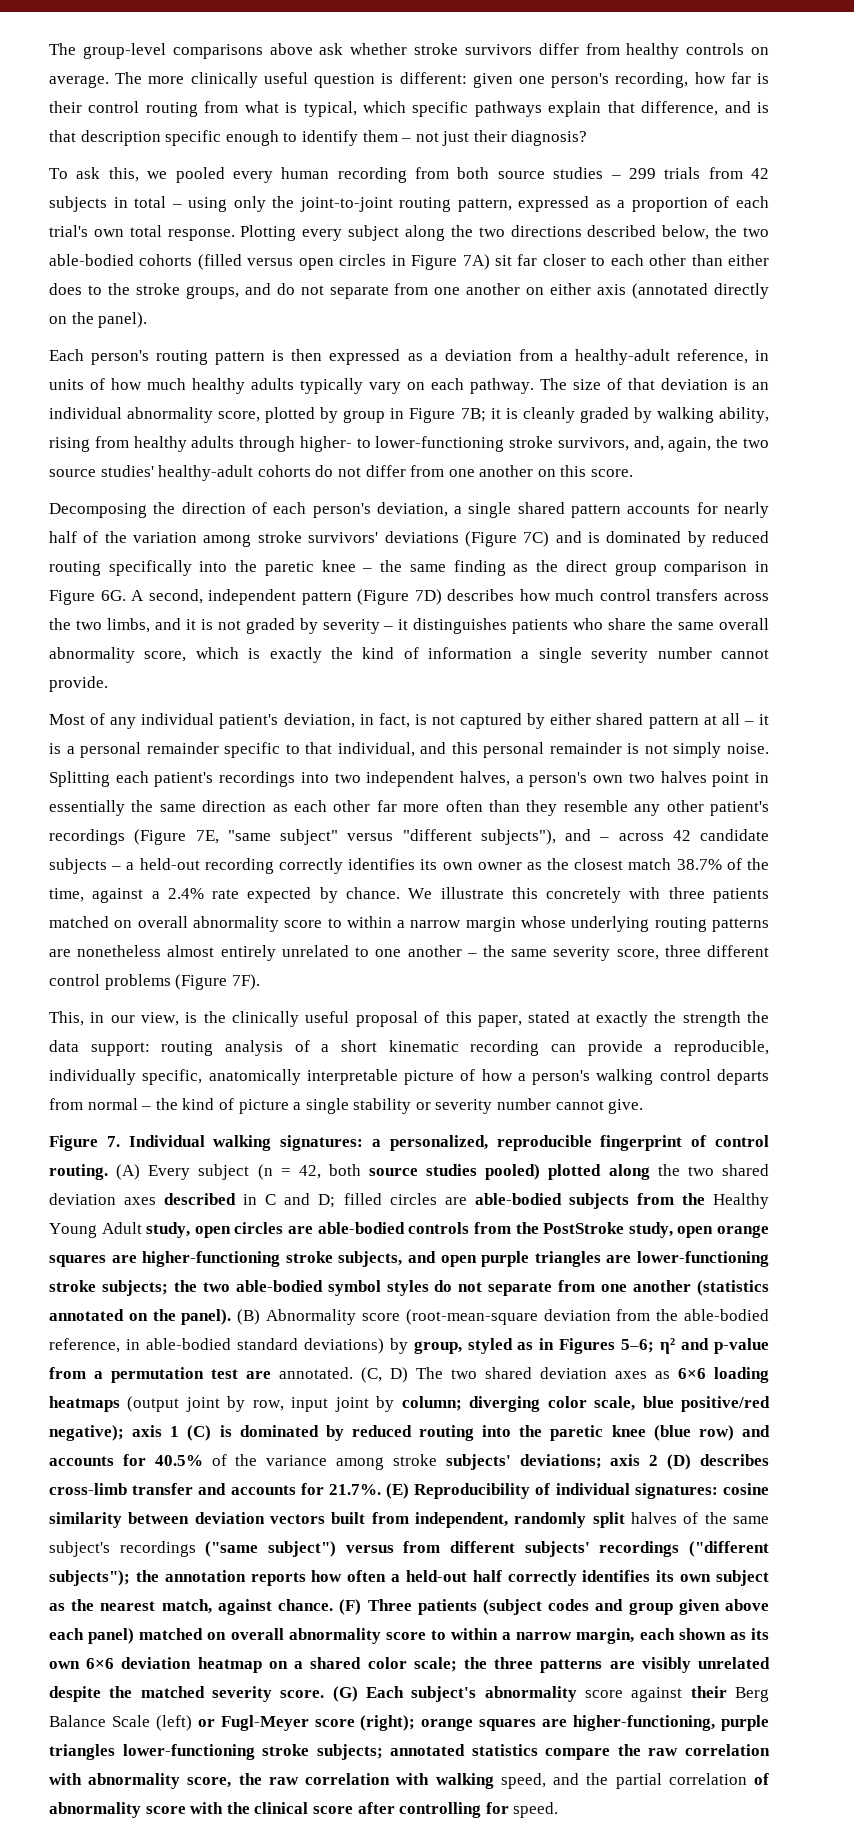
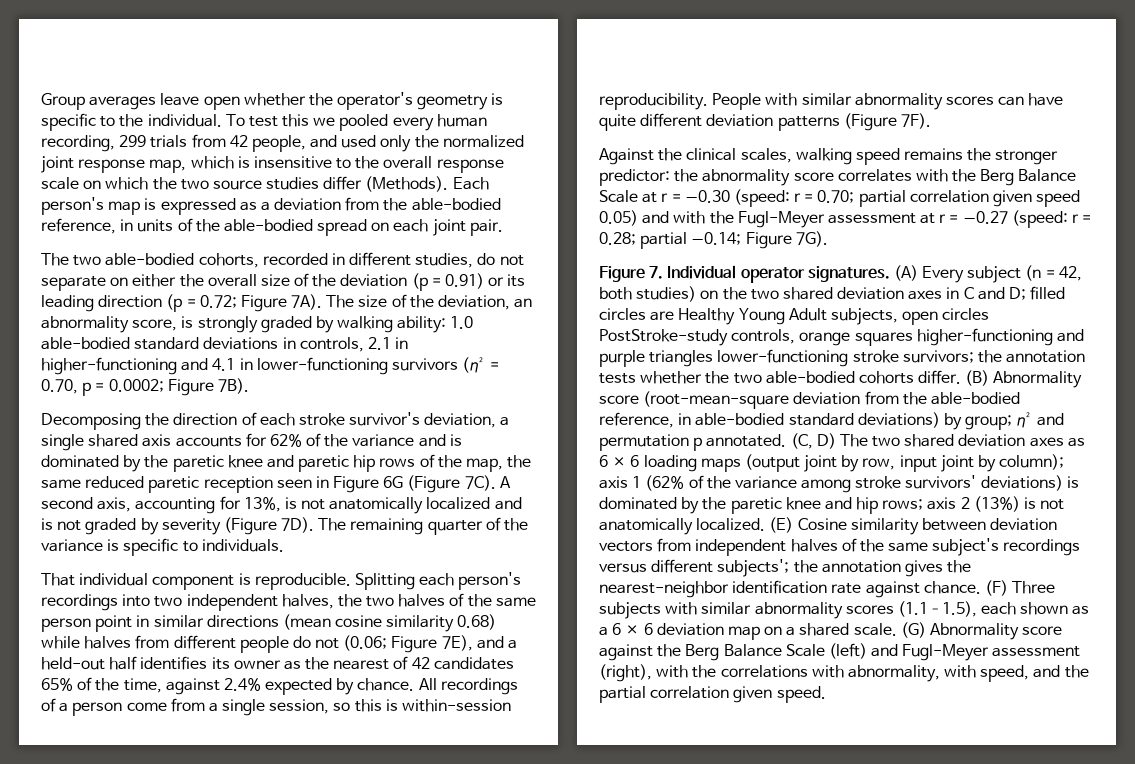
[49,43,769,59] [49,72,769,88] [49,101,770,117] [49,130,588,146] [49,167,769,183] [49,196,769,212] [49,225,769,241] [49,254,769,270] [49,283,769,299] [49,312,148,328] [49,349,323,365] The group-level comparisons above ask whether stroke survivors differ from healthy controls on average. The more clinically useful question is different: given one person's recording, how far is their control routing from what is typical, which specific pathways explain that difference, and is that description specific enough to identify them – not just their diagnosis? // To ask this, we pooled every human recording from both source studies – 299 trials from 42 subjects in total – using only the joint-to-joint routing pattern, expressed as a proportion of each trial's own total response. Plotting every subject along the two directions described below, the two able-bodied cohorts (filled versus open circles in Figure 7A) sit far closer to each other than either does to the stroke groups, and do not separate from one another on either axis (annotated directly on the panel). // Each person's routing pattern is then -> [41,92,504,110] [41,113,487,131] [41,134,524,152] [41,156,504,173] [41,176,489,192] [41,197,157,215] Group averages leave open whether the operator's geometry is specific to the individual. To test this we pooled every human recording, 299 trials from 42 people, and used only the normalized joint response map, which is insensitive to the overall response scale on which the two source studies differ (Methods). Each person's map is
[559,349,670,365] a healthy-adult -> [383,198,501,211] the able-bodied
[110,378,769,394] [49,407,770,423] [49,436,769,452] [49,465,634,481] how much healthy adults typically vary on each pathway. The size of that deviation is an individual abnormality score, plotted by group in Figure 7B; it is cleanly graded by walking ability, rising from healthy adults through higher- to lower-functioning stroke survivors, and, again, the two source studies' healthy-adult cohorts do not differ from one another on this score. -> [195,219,503,236] [41,252,524,268] [41,273,526,291] [41,294,533,312] [41,316,474,333] [41,337,409,352] [41,357,500,375] [41,378,249,396] the able-bodied spread on each joint pair. // The two able-bodied cohorts, recorded in different studies, do not separate on either the overall size of the deviation (p = 0.91) or its leading direction (p = 0.72; Figure 7A). The size of the deviation, an abnormality score, is strongly graded by walking ability: 1.0 able-bodied standard deviations in controls, 2.1 in higher-functioning and 4.1 in lower-functioning survivors (η² = 0.70, p = 0.0002; Figure 7B).
[312,503,371,518] person's -> [298,412,421,426] stroke survivor's
[571,502,769,518] [49,531,769,547] [49,560,770,576] [49,589,770,605] [49,618,196,633] pattern accounts for nearly half of the variation among stroke survivors' deviations (Figure 7C) and is dominated by reduced routing specifically into the paretic knee – the same finding as the direct group comparison in Figure 6G. A second, independent pattern (Figure 7D) describes how much control transfers across the two limbs, and it -> [142,433,462,447] [41,454,532,472] [41,475,511,493] [41,496,522,514] axis accounts for 62% of the variance and is dominated by the paretic knee and paretic hip rows of the map, the same reduced paretic reception seen in Figure 6G (Figure 7C). A second axis, accounting for 13%, is not anatomically localized and
[383,618,770,634] [49,647,769,663] [49,676,108,692] [49,713,769,729] [49,742,769,758] – it distinguishes patients who share the same overall abnormality score, which is exactly the kind of information a single severity number cannot provide. // Most of any individual patient's deviation, in fact, is not captured by either shared pattern at all – it is a personal remainder specific to that individual, and this personal remainder is not simply noise. -> [223,517,529,535] [41,538,284,556] [41,573,351,590] (Figure 7D). The remaining quarter of the variance is specific to individuals. // That individual component is reproducible.
[154,772,214,787] patient's -> [458,572,522,590] person's
[515,771,769,787] [49,800,769,816] [49,829,769,845] [49,858,473,874] a person's own two halves point in essentially the same direction as each other far more often than they resemble any other patient's recordings (Figure 7E, "same subject" versus "different subjects"), and – across 42 candidate subjects – a held-out recording correctly identifies its own -> [337,593,536,607] [41,614,497,632] [41,635,518,653] [41,656,230,670] the two halves of the same person point in similar directions (mean cosine similarity 0.68) while halves from different people do not (0.06; Figure 7E), and a held-out half identifies its
[574,858,769,870] [49,887,770,903] [49,916,769,932] [49,945,769,961] [49,974,260,990] [49,1011,770,1027] [49,1040,769,1056] [49,1069,769,1085] [49,1098,644,1114] [49,1135,769,1151] [49,1164,108,1180] closest match 38.7% of the time, against a 2.4% rate expected by chance. We illustrate this concretely with three patients matched on overall abnormality score to within a narrow margin whose underlying routing patterns are nonetheless almost entirely unrelated to one another – the same severity score, three different control problems (Figure 7F). // This, in our view, is the clinically useful proposal of this paper, stated at exactly the strength the data support: routing analysis of a short kinematic recording can provide a reproducible, individually specific, anatomically interpretable picture of how a person's walking control departs from normal – the kind of picture a single stability or severity number cannot give. // Figure 7. Individual walking signatures: a personalized, reproducible fingerprint of control routing. -> [333,656,514,670] [41,677,518,695] [41,698,512,716] [599,93,1064,110] [599,113,931,131] [599,148,1059,165] [599,169,1077,186] [599,189,1081,207] [599,210,1092,228] [599,231,828,249] [599,265,890,283] nearest of 42 candidates 65% of the time, against 2.4% expected by chance. All recordings of a person come from a single session, so this is within-session reproducibility. People with similar abnormality scores can have quite different deviation patterns (Figure 7F). // Against the clinical scales, walking speed remains the stronger predictor: the abnormality score correlates with the Berg Balance Scale at r = −0.30 (speed: r = 0.70; partial correlation given speed 0.05) and with the Fugl-Meyer assessment at r = −0.27 (speed: r = 0.28; partial −0.14; Figure 7G). // Figure 7. Individual operator signatures.
[369,1164,650,1180] source studies pooled) plotted along -> [636,286,719,302] studies) on
[164,1193,237,1205] described -> (943, 295) none
[474,1193,705,1209] able-bodied subjects from the -> (675, 316) none
[146,1222,769,1238] [49,1251,770,1267] [49,1280,769,1296] [49,1309,232,1325] study, open circles are able-bodied controls from the PostStroke study, open orange squares are higher-functioning stroke subjects, and open purple triangles are lower-functioning stroke subjects; the two able-bodied symbol styles do not separate from one another (statistics annotated on the panel). -> [830,308,990,325] [599,328,1084,346] [599,349,1086,367] [599,370,962,384] subjects, open circles PostStroke-study controls, orange squares higher-functioning and purple triangles lower-functioning stroke survivors; the annotation tests whether the two able-bodied cohorts differ.
[413,1338,770,1354] [49,1367,271,1383] group, styled as in Figures 5–6; η² and p-value from a permutation test are -> [965,412,1065,430] [599,434,703,451] group; η² and permutation p
[678,1367,769,1383] [49,1396,120,1412] 6×6 loading heatmaps -> [599,455,741,472] 6 × 6 loading maps
[401,1396,770,1412] [49,1425,770,1441] [49,1454,203,1466] column; diverging color scale, blue positive/red negative); axis 1 (C) is dominated by reduced routing into the paretic knee (blue row) and accounts for 40.5% -> [999,454,1065,470] [599,475,685,491] column); axis 1 (62%
[445,1454,769,1470] [49,1483,769,1499] [49,1512,625,1528] subjects' deviations; axis 2 (D) describes cross-limb transfer and accounts for 21.7%. (E) Reproducibility of individual signatures: cosine similarity between deviation vectors built from independent, randomly split -> [905,475,1079,491] [599,496,1065,514] [599,517,1058,535] [599,538,787,556] survivors' deviations) is dominated by the paretic knee and hip rows; axis 2 (13%) is not anatomically localized. (E) Cosine similarity between deviation vectors from independent
[205,1541,769,1557] [49,1570,769,1586] [49,1599,769,1615] [49,1628,769,1644] [49,1657,770,1673] [49,1686,577,1702] ("same subject") versus from different subjects' recordings ("different subjects"); the annotation reports how often a held-out half correctly identifies its own subject as the nearest match, against chance. (F) Three patients (subject codes and group given above each panel) matched on overall abnormality score to within a narrow margin, each shown as its own 6×6 deviation heatmap on a shared color scale; the three patterns are visibly unrelated despite the matched severity score. (G) Each subject's abnormality -> [599,559,972,577] [599,580,1056,598] [599,601,1090,619] [599,622,1020,640] versus different subjects'; the annotation gives the nearest-neighbor identification rate against chance. (F) Three subjects with similar abnormality scores (1.1–1.5), each shown as a 6 × 6 deviation map on a shared scale. (G) Abnormality
[690,1686,727,1698] their -> [657,644,682,657] the
[197,1715,769,1731] [49,1744,770,1760] [49,1773,494,1789] or Fugl-Meyer score (right); orange squares are higher-functioning, purple triangles lower-functioning stroke subjects; annotated statistics compare the raw correlation with abnormality score, the raw correlation with walking -> [871,644,1081,661] [599,664,977,682] and Fugl-Meyer assessment (right), with the correlations with abnormality, with
[753,1773,769,1785] [49,1802,509,1818] of abnormality score with the clinical score after controlling for -> [733,686,773,703] given

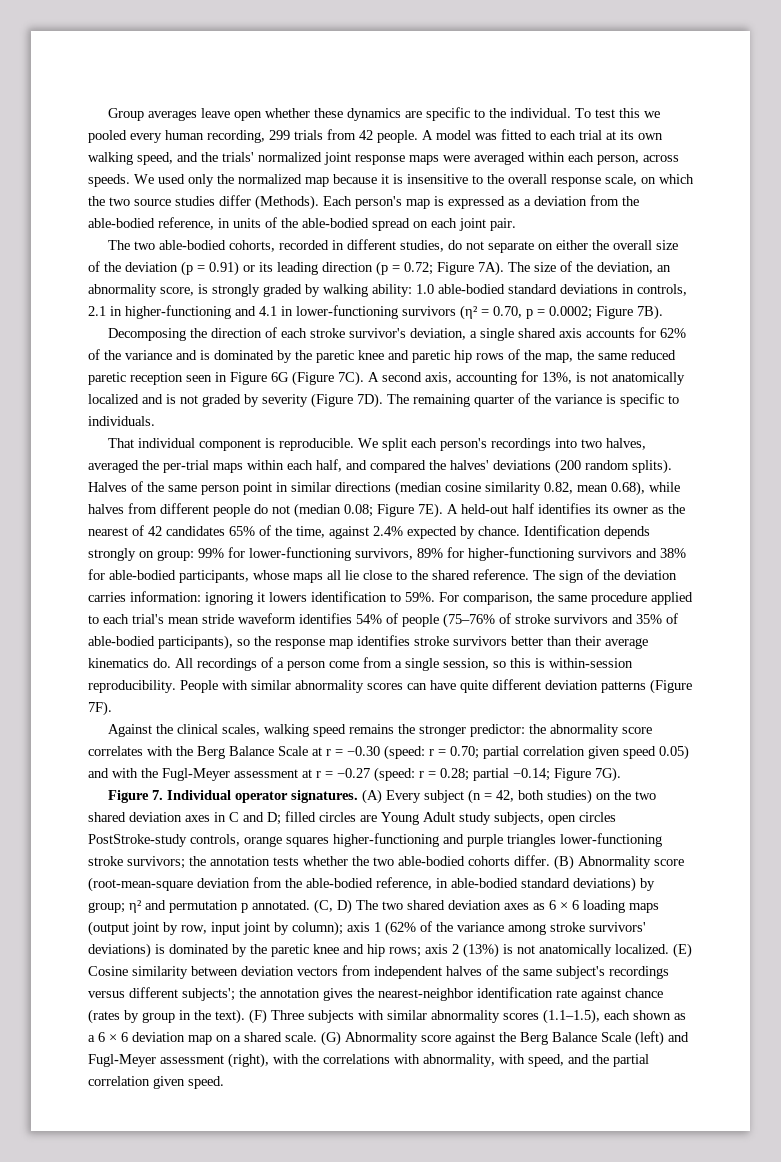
[308,92,504,110] the operator's geometry is -> [314,108,423,121] these dynamics are
[251,135,524,152] [41,156,234,173] people, and used only the normalized joint response map, which -> [377,129,663,143] [88,152,679,165] [88,174,389,187] people. A model was fitted to each trial at its own walking speed, and the trials' normalized joint response maps were averaged within each person, across speeds. We used only the normalized map because it
[41,177,79,190] scale -> [605,174,637,186] scale,
[354,573,415,590] Splitting -> [358,438,408,451] We split
[186,594,446,611] independent halves, the two halves -> [606,438,647,450] [88,459,672,474] [88,482,127,492] halves, averaged the per-trial maps within each half, and compared the halves' deviations (200 random splits). Halves
[282,614,331,630] (mean -> [395,481,442,496] (median
[457,614,497,630] 0.68) -> [544,481,645,496] 0.82, mean 0.68),
[343,635,518,653] (0.06; Figure 7E), and a -> [294,503,458,518] (median 0.08; Figure 7E). A
(415, 684) none -> [524,525,650,539] [88,547,686,561] [88,569,677,583] [88,591,693,605] [88,613,678,628] [88,635,648,650] [88,658,171,668] Identification depends strongly on group: 99% for lower-functioning survivors, 89% for higher-functioning survivors and 38% for able-bodied participants, whose maps all lie close to the shared reference. The sign of the deviation carries information: ignoring it lowers identification to 59%. For comparison, the same procedure applied to each trial's mean stride waveform identifies 54% of people (75–76% of stroke survivors and 35% of able-bodied participants), so the response map identifies stroke survivors better than their average kinematics do.
[678,308,736,325] Healthy -> (377, 818) none
(827, 314) none -> [459,812,491,825] study
[923,581,981,594] chance. -> [625,988,663,998] [88,1009,245,1024] chance (rates by group in the text).

